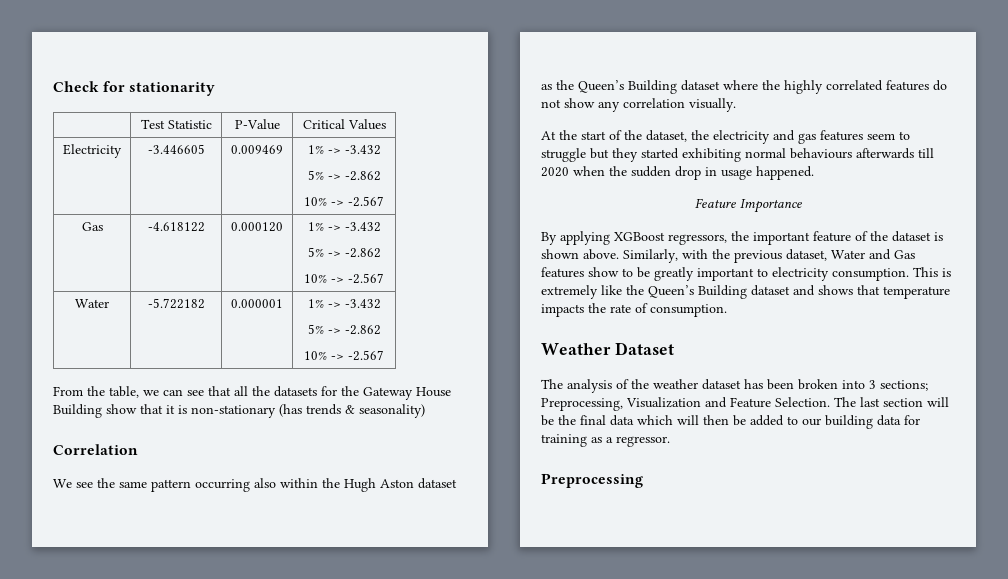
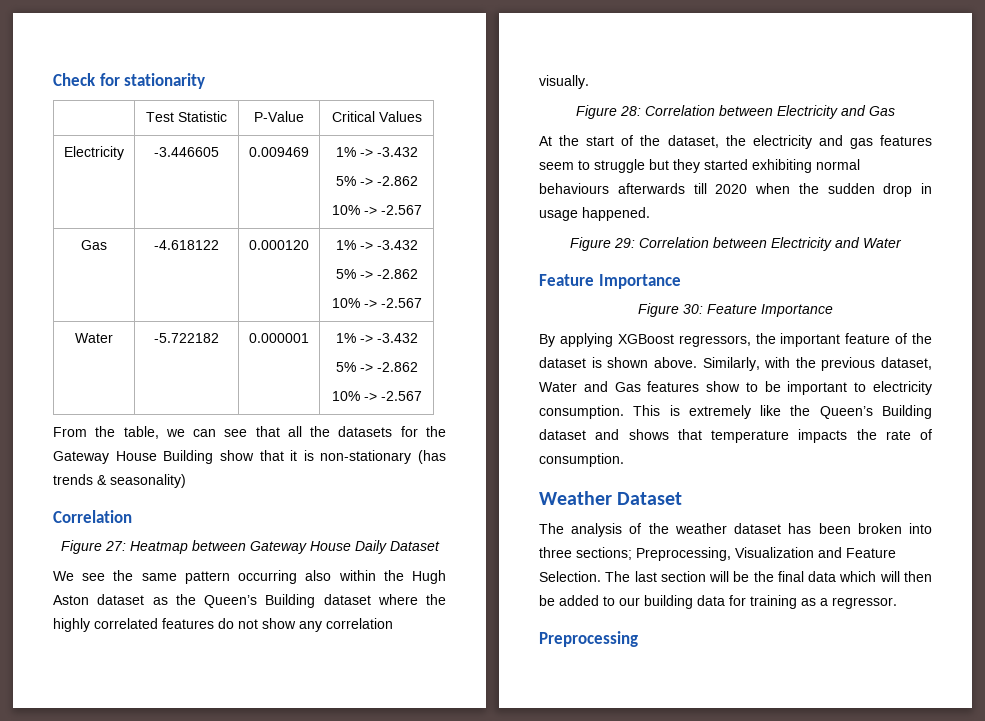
(138, 449) none -> [60,540,440,554] // Figure 27: Heatmap between Gateway House Daily Dataset
(736, 105) none -> [576,105,895,119] // Figure 28: Correlation between Electricity and Gas
(814, 173) none -> [570,237,902,251] [539,274,681,289] [638,303,703,317] Figure 29: Correlation between Electricity and Water // Feature Importance // Figure 30:
[654,267,694,281] greatly -> (781, 386) none
[869,380,876,389] 3 -> [539,547,572,558] three

